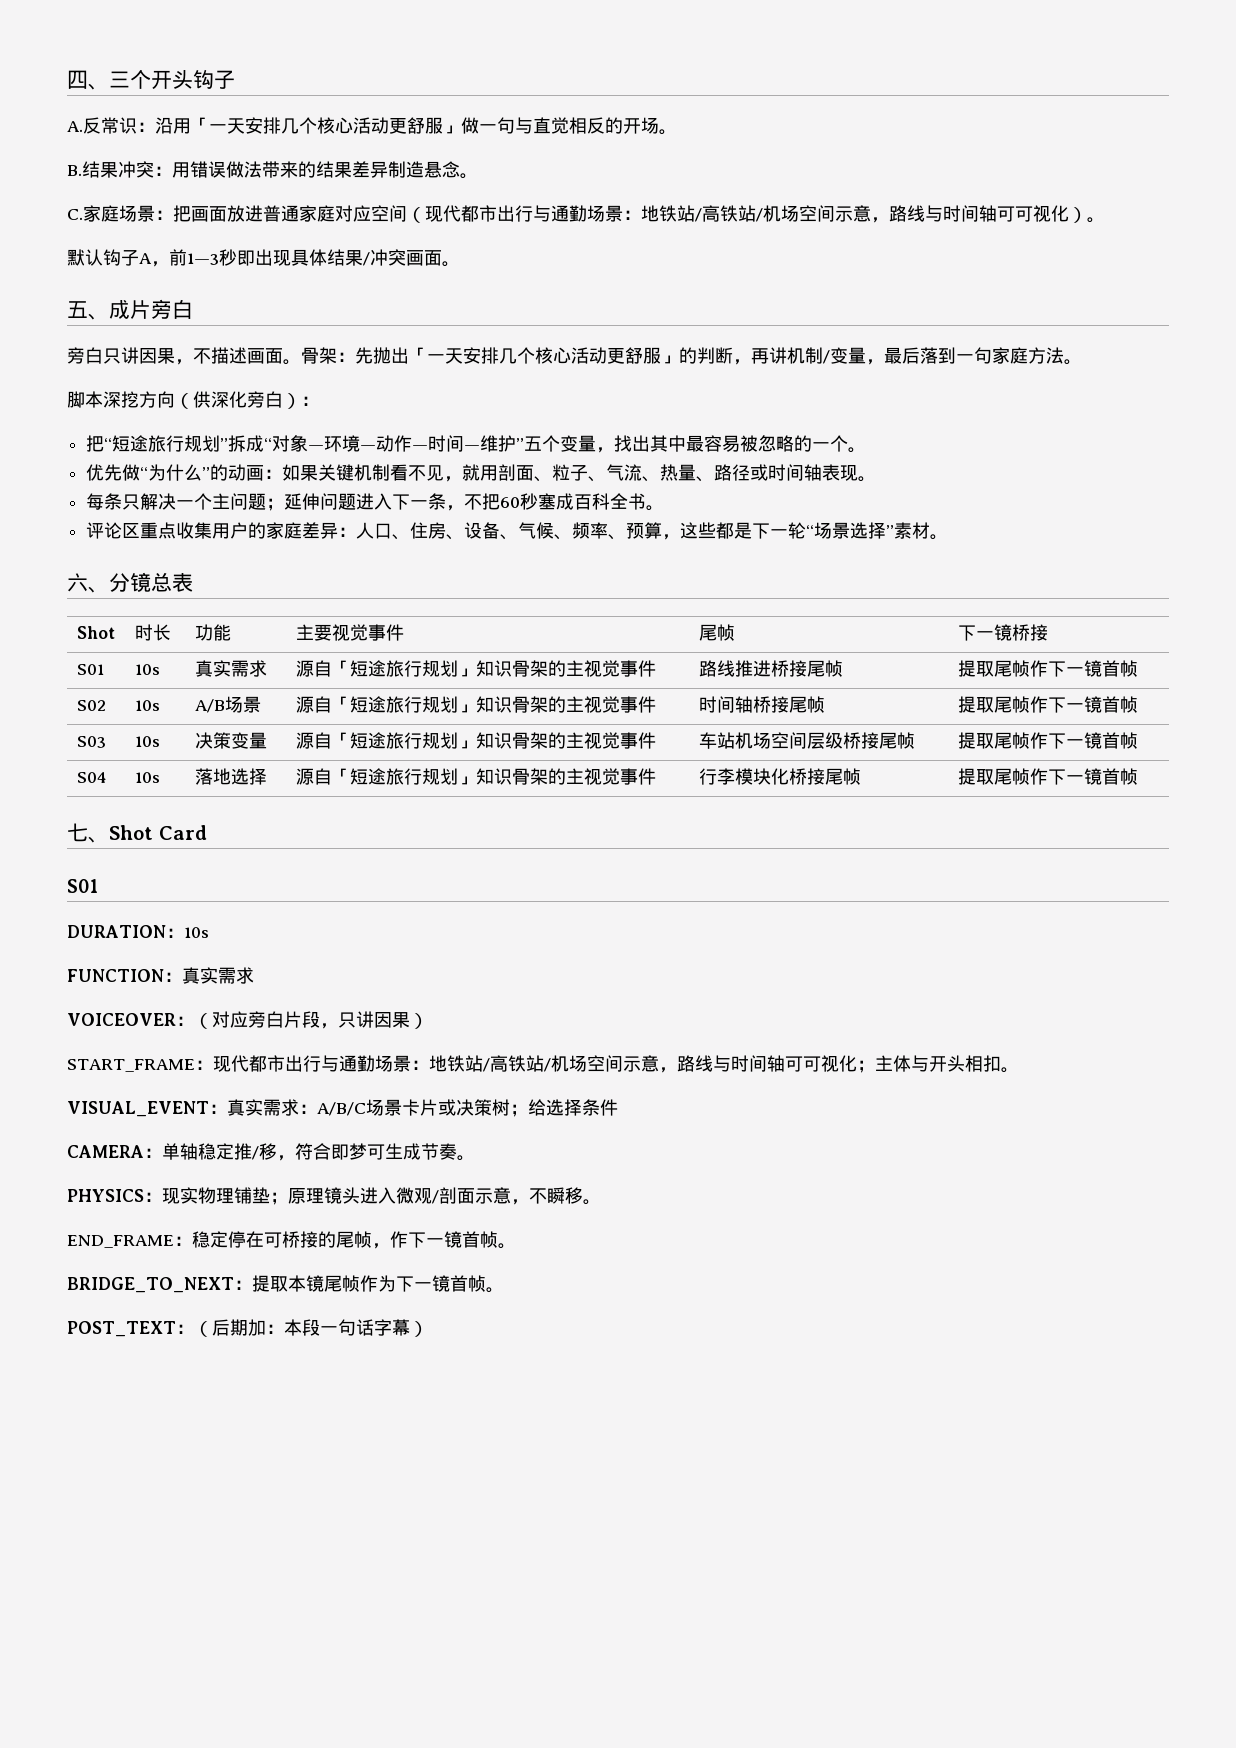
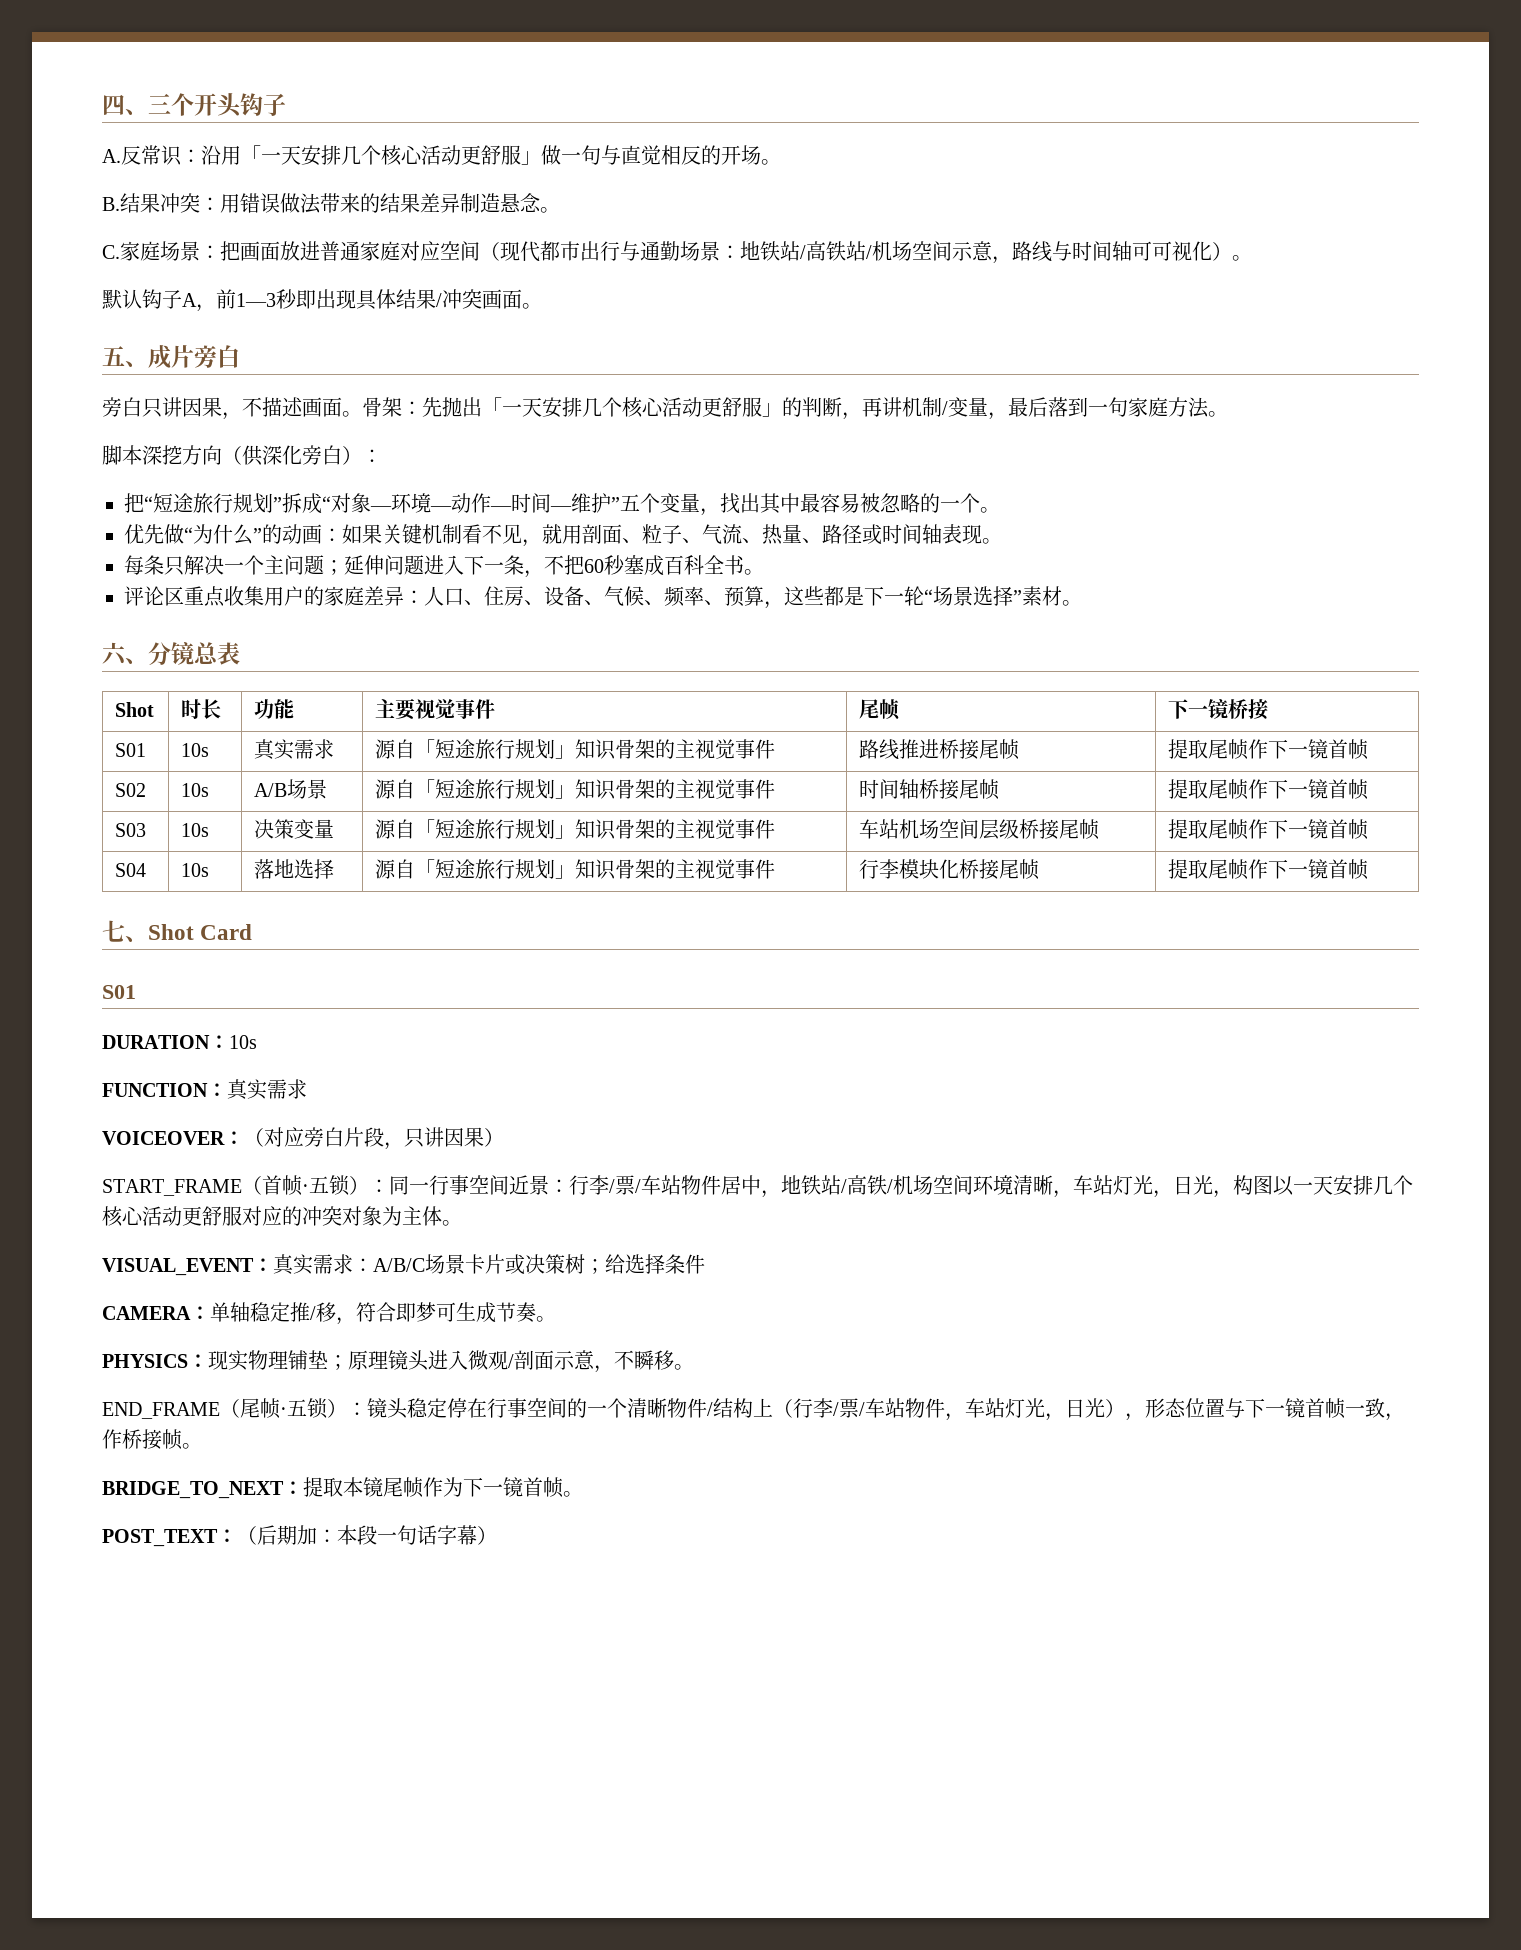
[194,1055,1001,1073] ：现代都市出行与通勤场景：地铁站/高铁站/机场空间示意，路线与时间轴可可视化；主体与开头相扣 -> [242,1175,1413,1198] [102,1206,442,1227] （首帧·五锁）：同一行事空间近景：行李/票/车站物件居中，地铁站/高铁/机场空间环境清晰，车站灯光，日光，构图以一天安排几个核心活动更舒服对应的冲突对象为主体
[174,1231,480,1249] ：稳定停在可桥接的尾帧，作下一镜首 -> [220,1398,1405,1421] [102,1429,162,1450] （尾帧·五锁）：镜头稳定停在行事空间的一个清晰物件/结构上（行李/票/车站物件，车站灯光，日光），形态位置与下一镜首帧一致，作桥接

